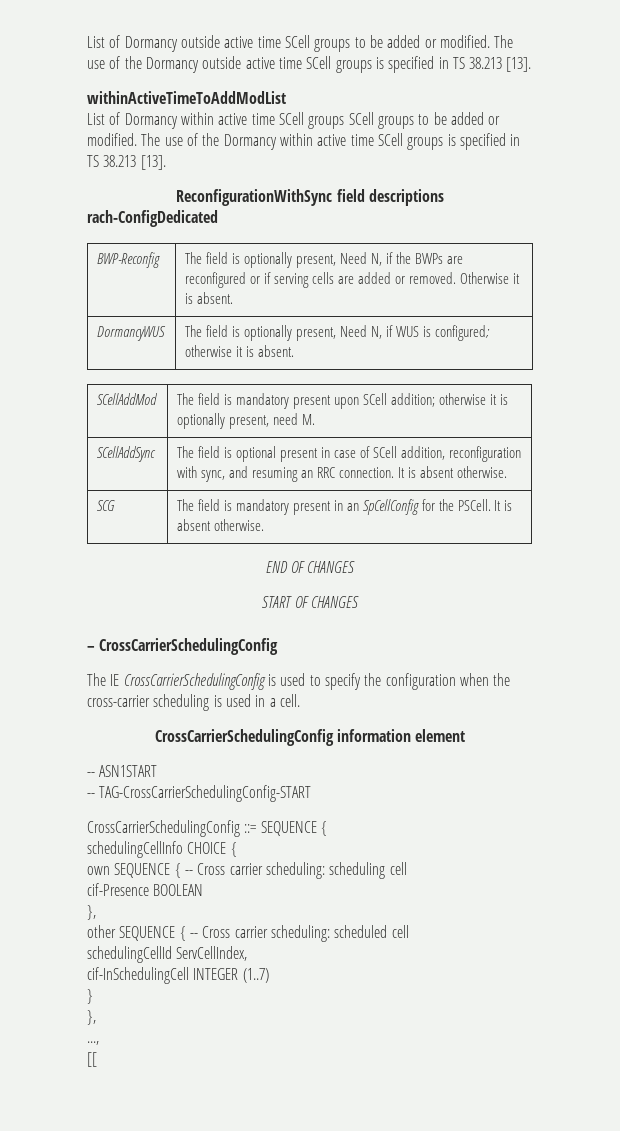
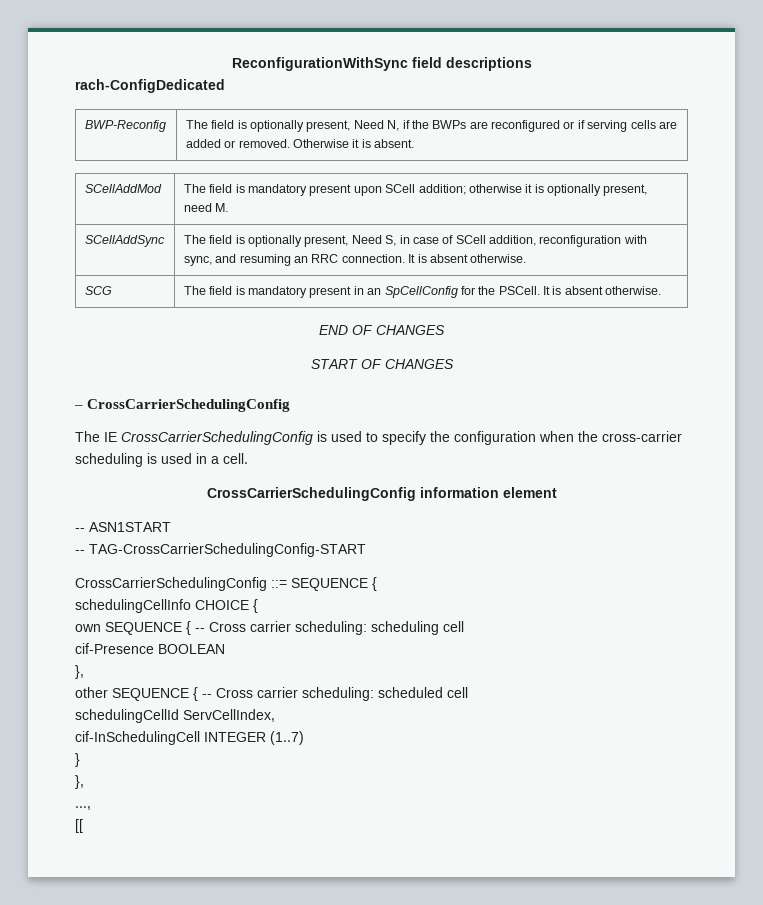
[87,35,514,52] [87,56,532,73] [87,91,286,104] [87,112,501,129] [87,133,521,150] [87,155,166,170] List of Dormancy outside active time SCell groups to be added or modified. The use of the Dormancy outside active time SCell groups is specified in TS 38.213 [13]. // withinActiveTimeToAddModList // List of Dormancy within active time SCell groups SCell groups to be added or modified. The use of the Dormancy within active time SCell groups is specified in TS 38.213 [13]. // -> (231, 64) none
[97,326,167,341] [185,325,490,341] [185,345,295,357] // DormancyWUS | The field is optionally present, Need N, if WUS is configured; otherwise it is absent. -> (415, 143) none
[236,446,319,462] optional present -> [248,235,397,247] optionally present, Need S,

